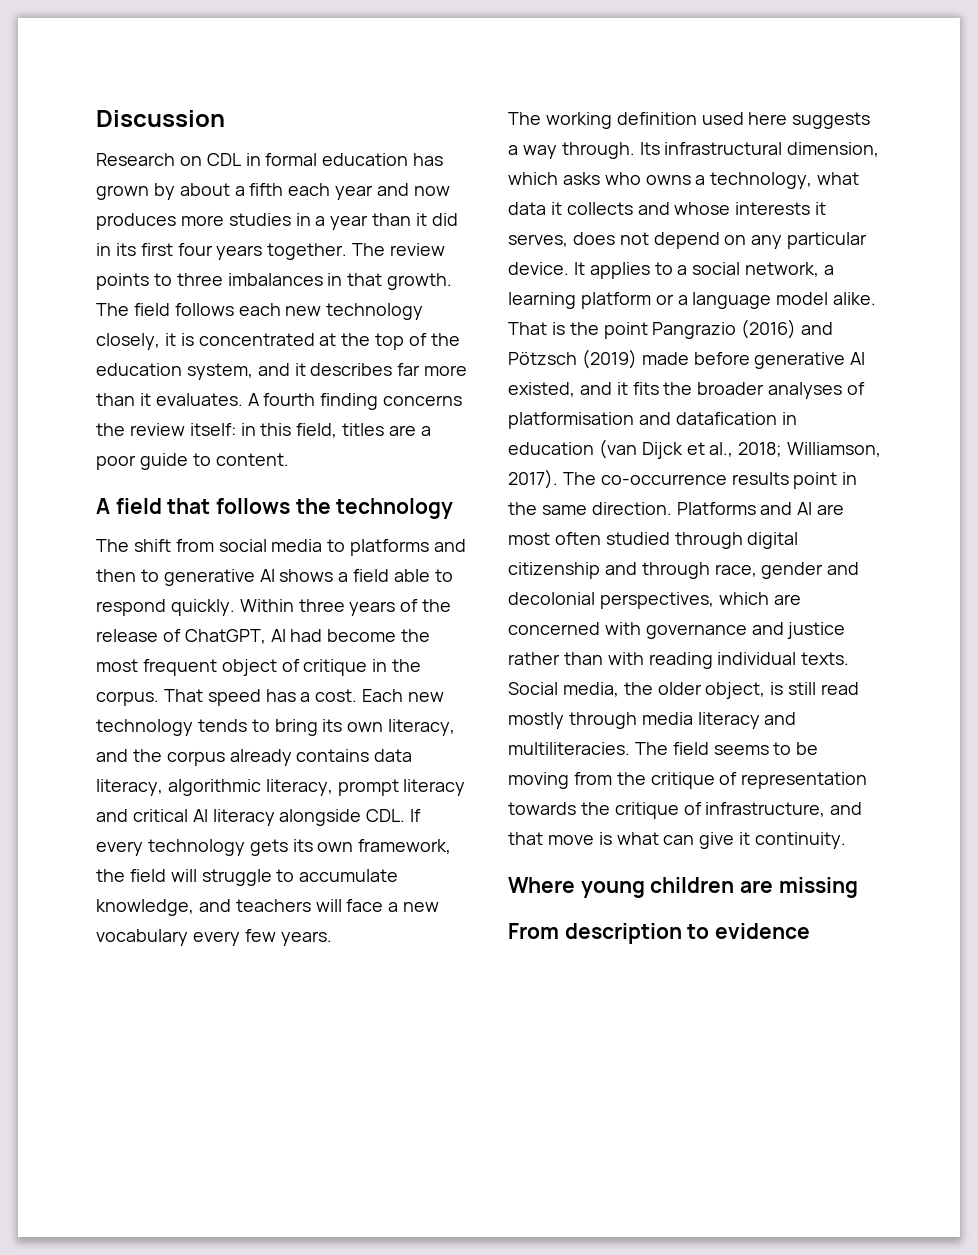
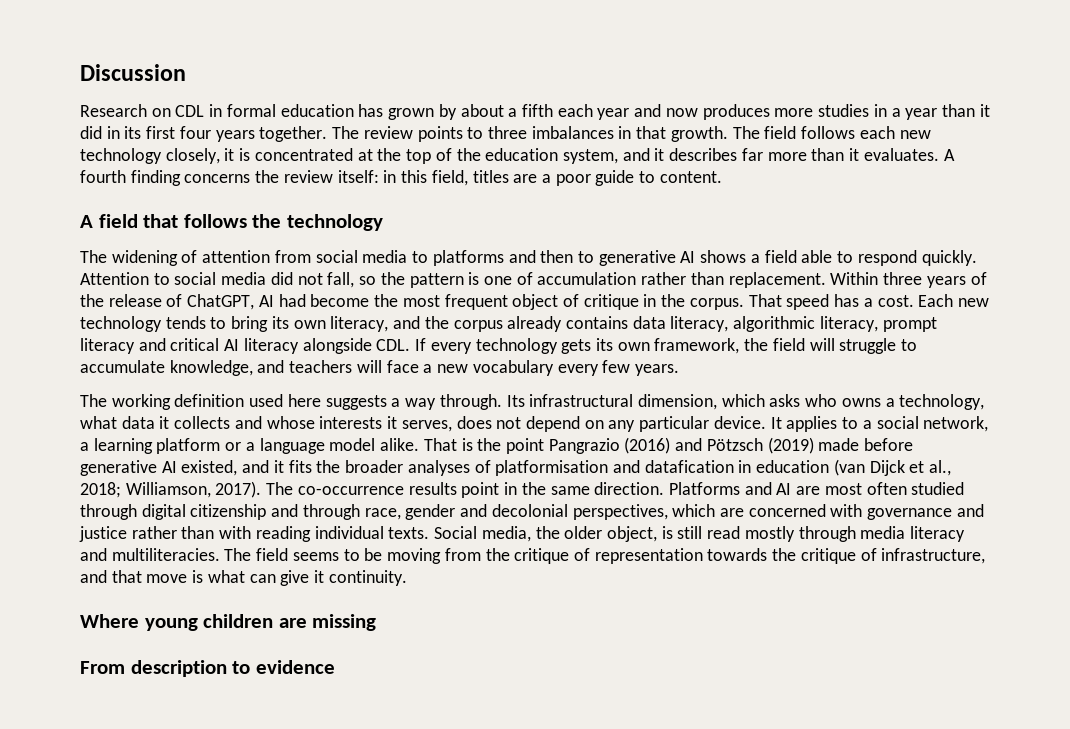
[133,539,171,552] shift -> [111,250,271,266] widening of attention
(235, 607) none -> [80,272,826,288] Attention to social media did not fall, so the pattern is one of accumulation rather than replacement.

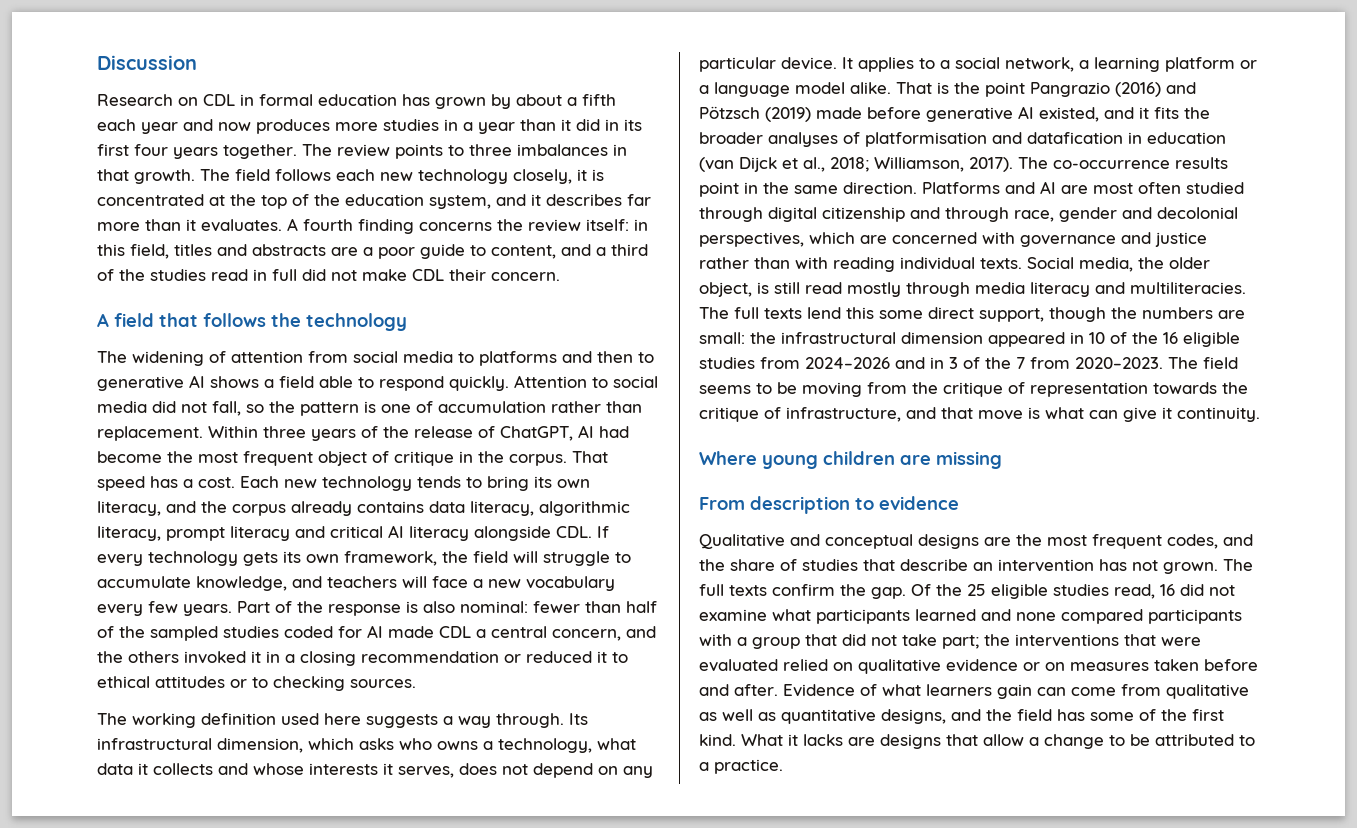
(509, 176) none -> [217,244,326,256] and abstracts
[659,171,722,183] content. -> [491,244,648,259] [97,269,560,281] content, and a third of the studies read in full did not make CDL their concern.
(679, 370) none -> [237,601,657,616] [97,625,656,641] [97,651,628,666] [97,676,416,691] Part of the response is also nominal: fewer than half of the sampled studies coded for AI made CDL a central concern, and the others invoked it in a closing recommendation or reduced it to ethical attitudes or to checking sources.
(252, 554) none -> [734,307,1245,322] [699,332,1240,347] [699,357,1198,369] full texts lend this some direct support, though the numbers are small: the infrastructural dimension appeared in 10 of the 16 eligible studies from 2024–2026 and in 3 of the 7 from 2020–2023. The
(335, 667) none -> [699,534,1253,549] [699,559,1253,574] [699,584,1235,599] [699,609,1242,624] [699,634,1201,649] [699,659,1258,674] [699,684,1249,699] [699,709,1224,724] [699,734,1255,749] [699,759,783,774] // Qualitative and conceptual designs are the most frequent codes, and the share of studies that describe an intervention has not grown. The full texts confirm the gap. Of the 25 eligible studies read, 16 did not examine what participants learned and none compared participants with a group that did not take part; the interventions that were evaluated relied on qualitative evidence or on measures taken before and after. Evidence of what learners gain can come from qualitative as well as quantitative designs, and the field has some of the first kind. What it lacks are designs that allow a change to be attributed to a practice.

